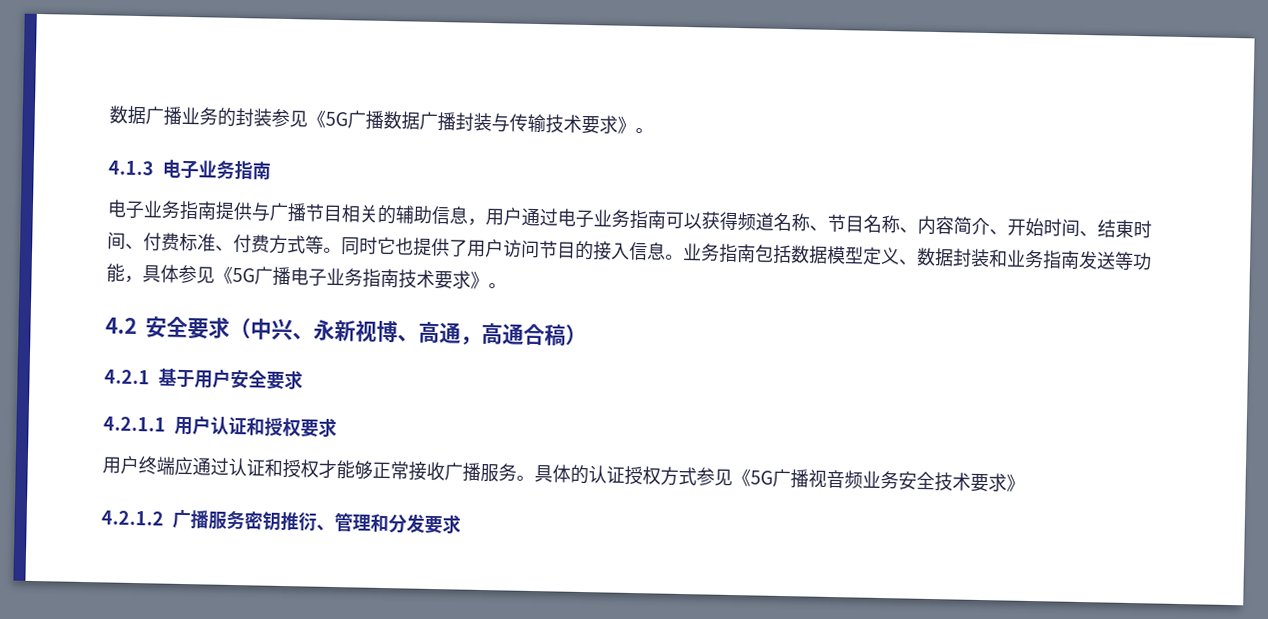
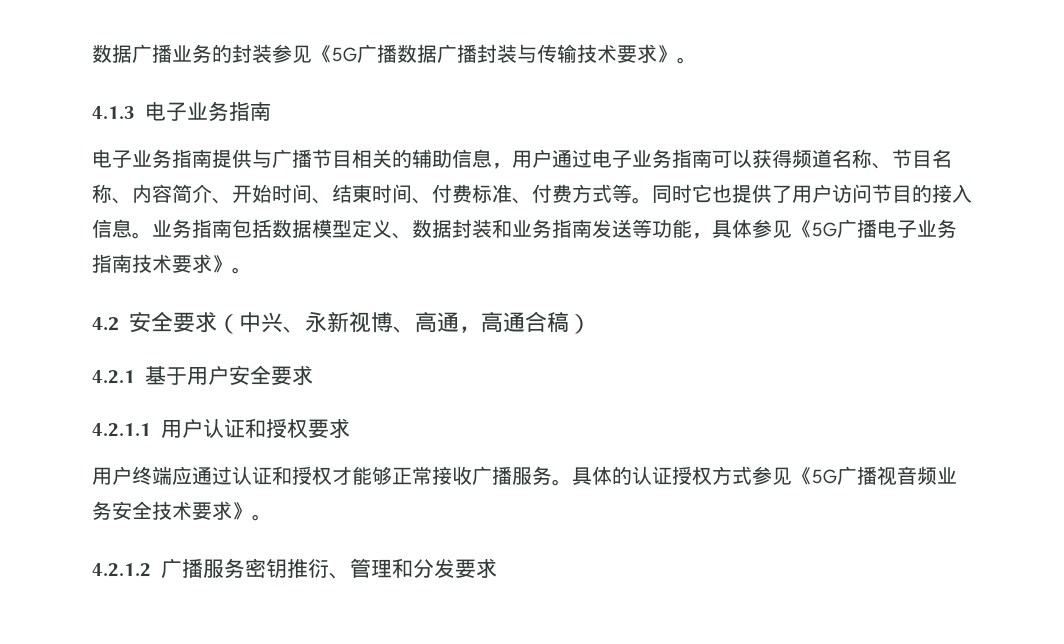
(1025, 483) none -> [252,514,272,521] 。

